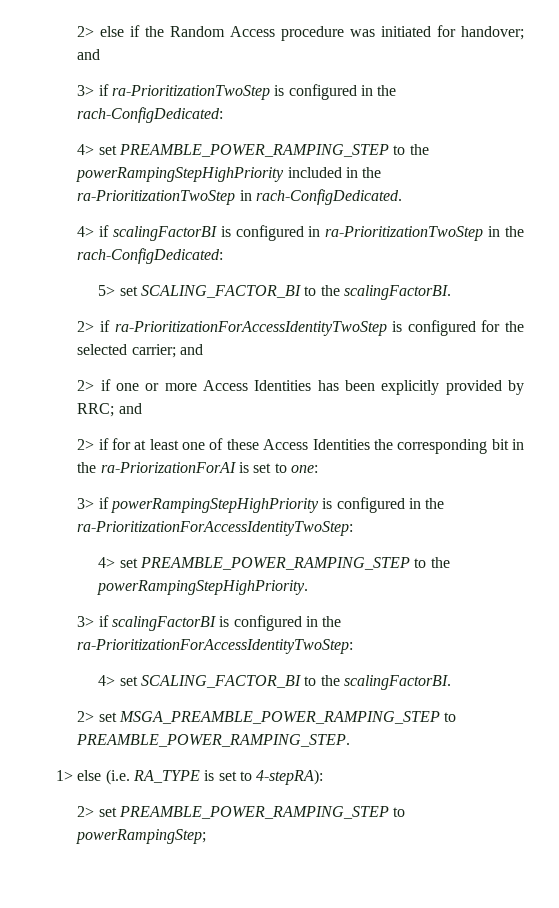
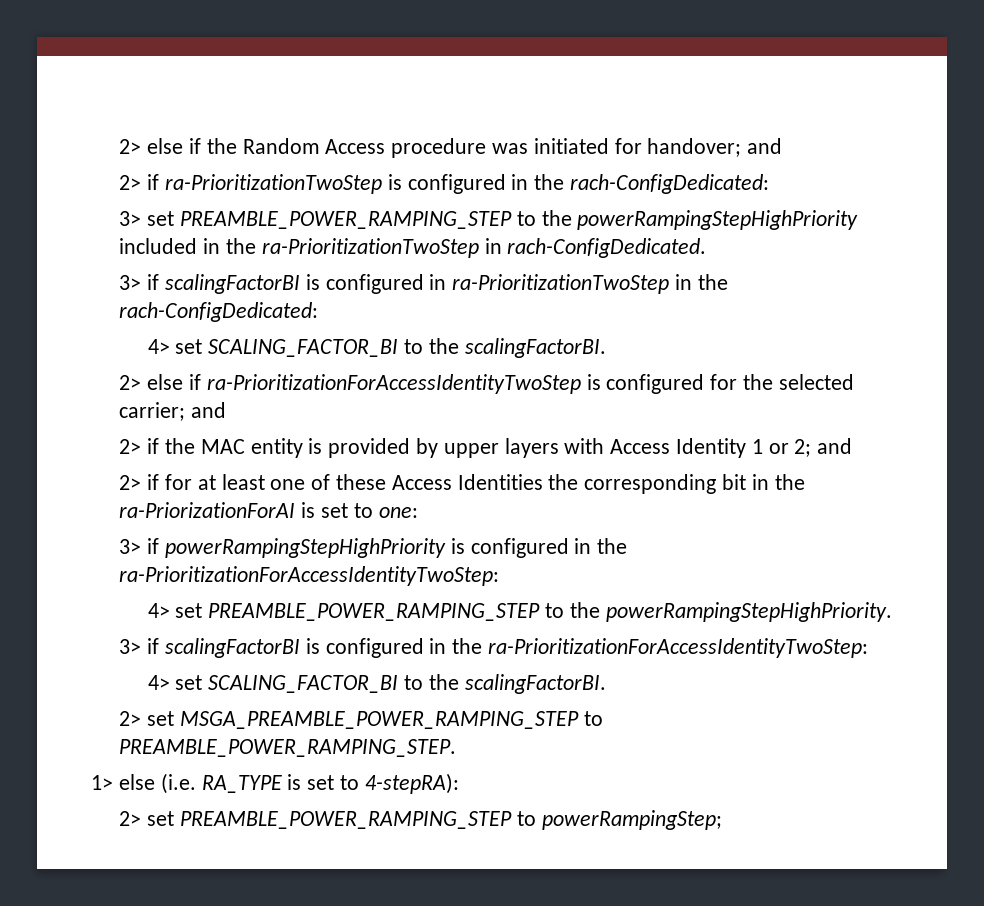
[77,85,95,96] 3> -> [119,175,142,190] 2>
[77,144,95,155] 4> -> [119,211,142,226] 3>
[77,226,95,237] 4> -> [119,275,142,290] 3>
[98,285,451,300] [77,321,95,332] 5> set SCALING_FACTOR_BI to the scalingFactorBI. // 2> -> [147,338,606,358] [119,374,184,390] 4> set SCALING_FACTOR_BI to the scalingFactorBI. // 2> else
[115,380,524,395] [77,403,115,417] one or more Access Identities has been explicitly provided by RRC; -> [164,438,812,458] the MAC entity is provided by upper layers with Access Identity 1 or 2;

